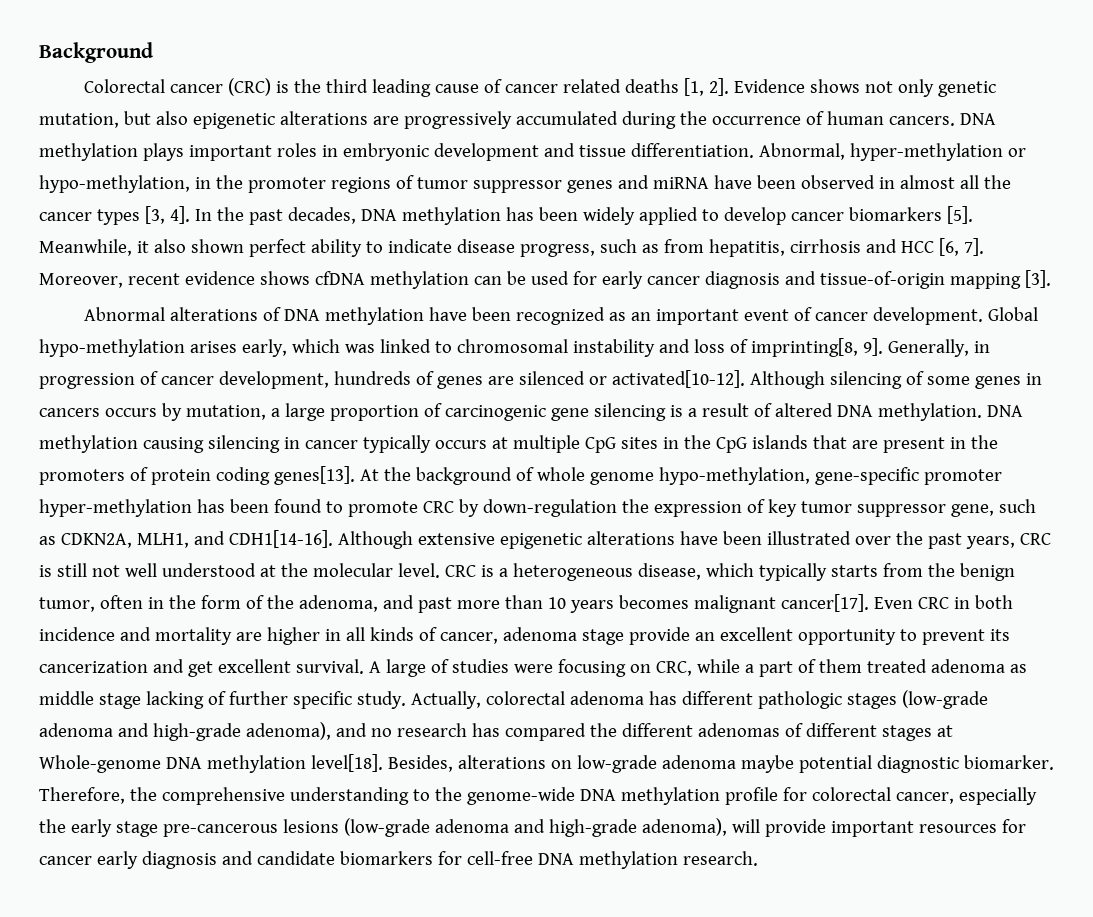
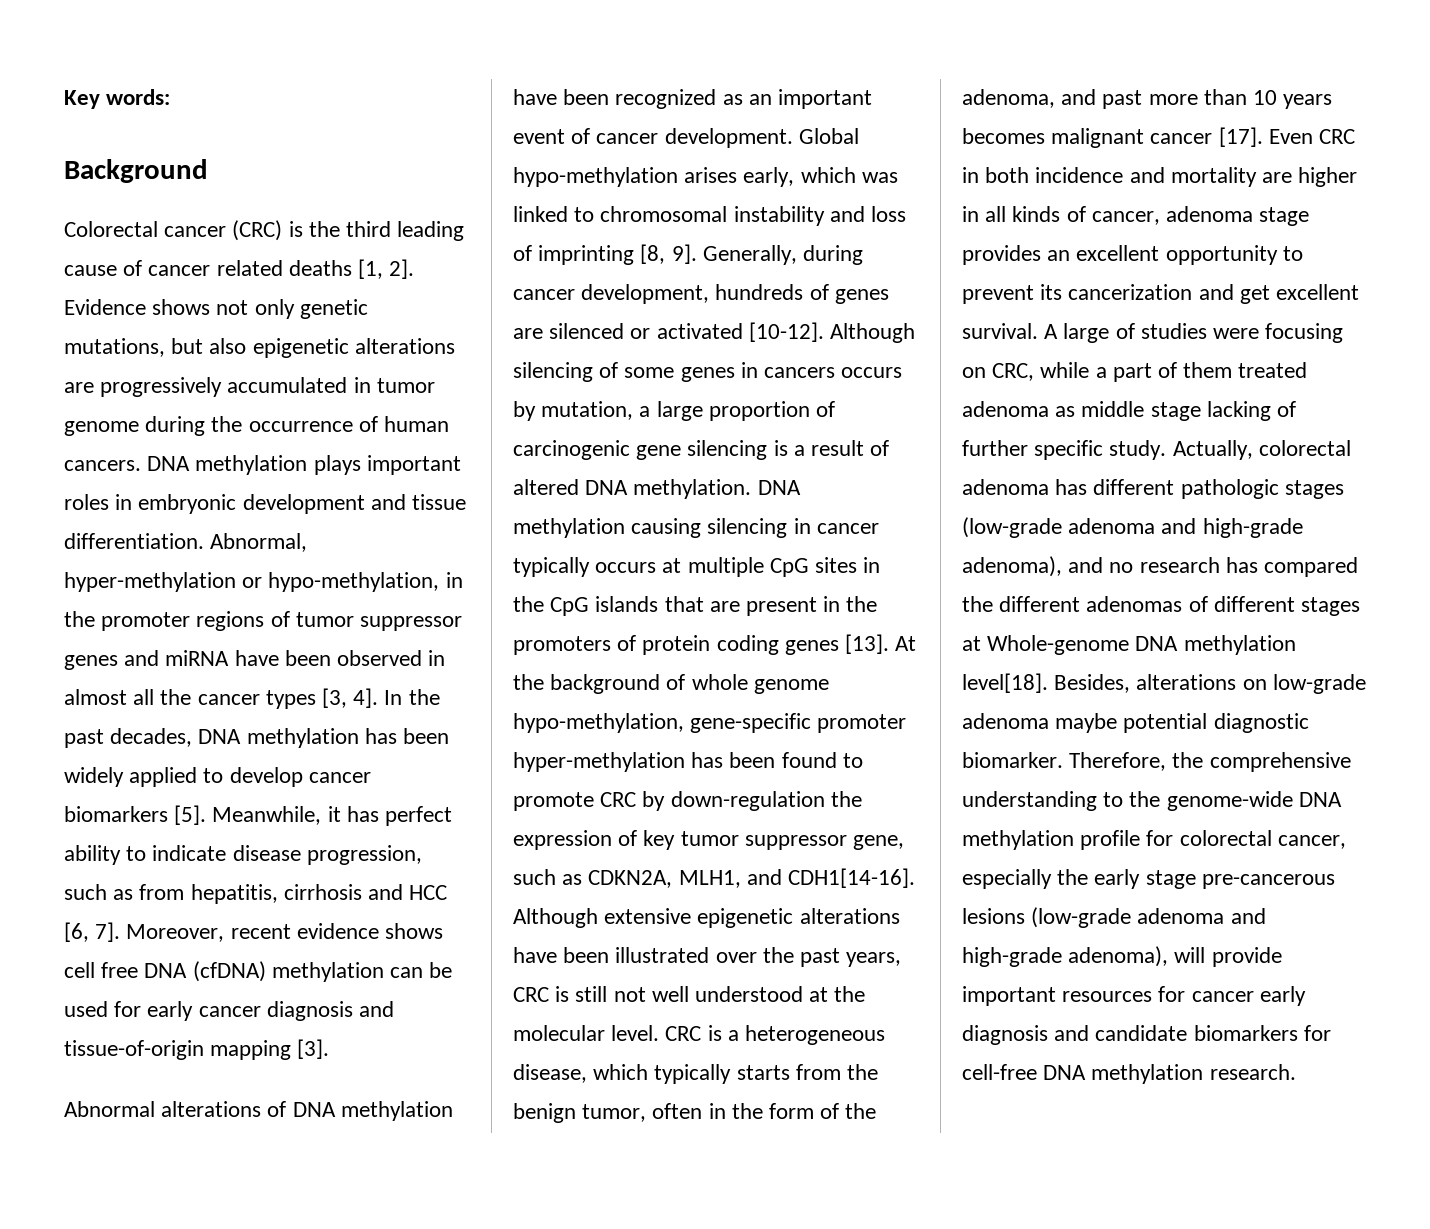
(39, 52) none -> [64,89,171,109] Key words: //
[39,113,119,128] mutation, -> [64,338,165,357] mutations,
(618, 118) none -> [353,377,435,393] [64,421,139,436] in tumor genome
[153,239,244,253] also shown -> [346,806,379,822] has
[519,244,595,257] progress, -> [306,845,422,865] progression,
[314,271,365,285] cfDNA -> [64,961,266,982] cell free DNA (cfDNA)
[750,338,990,357] [39,371,158,389] imprinting[8, 9]. Generally, in progression of -> [538,244,864,265] imprinting [8, 9]. Generally, during
[611,370,745,388] activated[10-12]. -> [656,322,824,342] activated [10-12].
[273,466,355,485] genes[13]. -> [784,634,890,655] genes [13].
[780,594,869,612] cancer[17]. -> [1150,127,1263,147] cancer [17].
[628,627,690,645] provide -> [962,245,1041,265] provides

